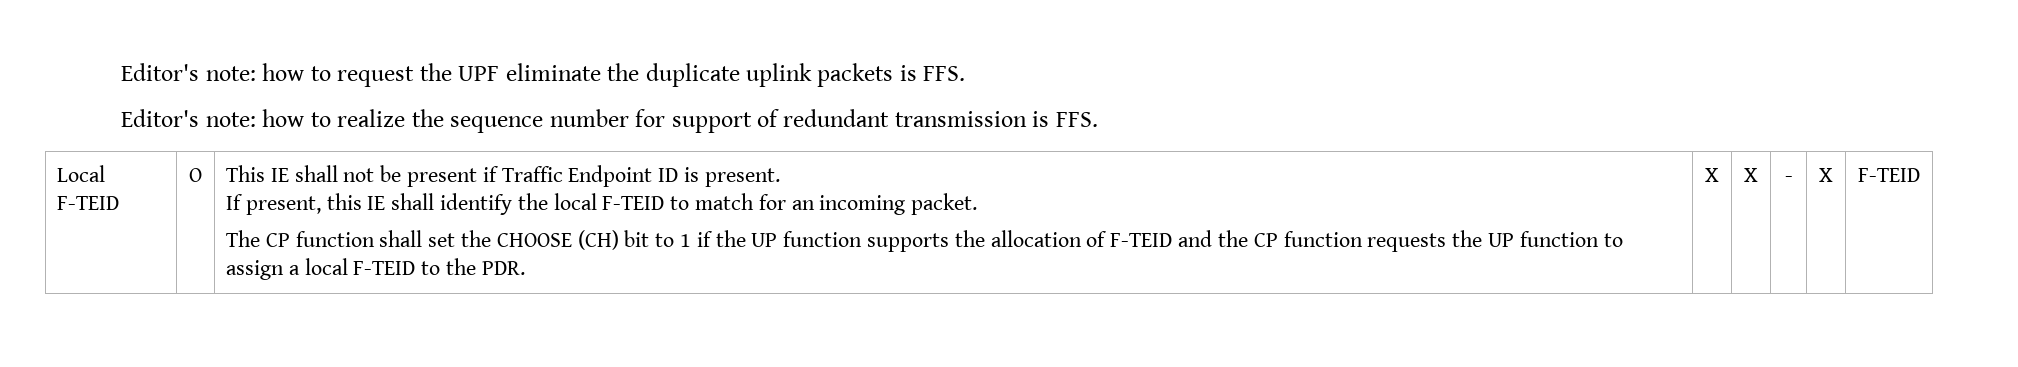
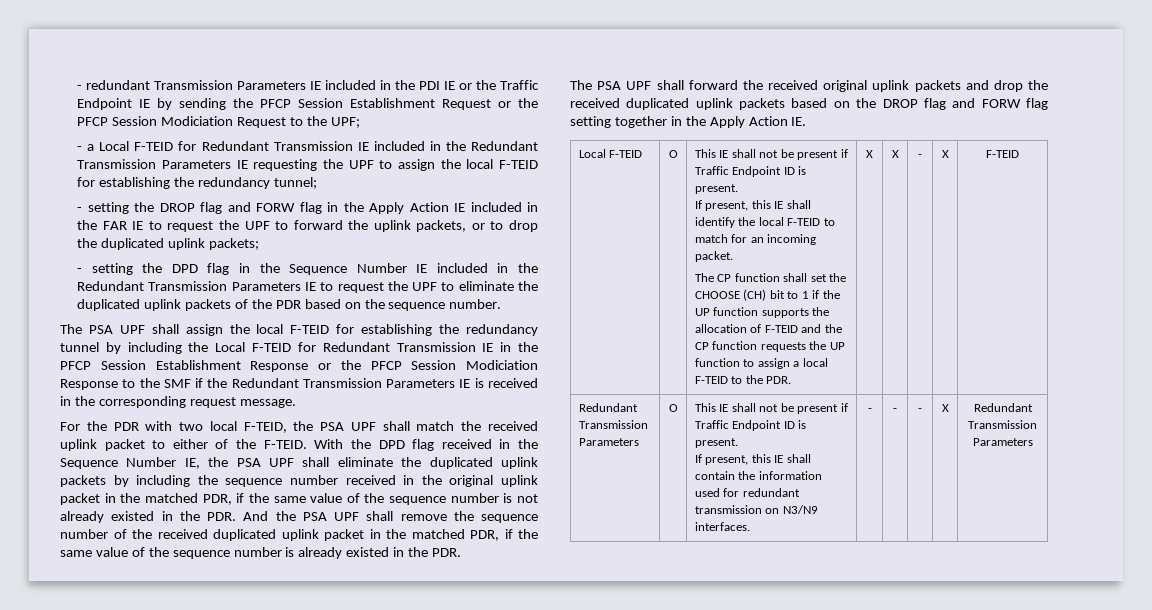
[121,63,966,87] [121,109,1098,133] Editor's note: how to request the UPF eliminate the duplicate uplink packets is FFS. // Editor's note: how to realize the sequence number for support of redundant transmission is FFS. -> [77,80,539,90] [77,98,539,110] [77,116,360,128] [77,141,538,151] [77,159,539,171] [77,177,317,189] [77,202,538,214] [77,220,538,232] [77,238,259,250] [77,263,538,275] [77,281,538,293] [77,299,502,311] [60,324,539,336] [60,342,538,354] [60,360,538,372] [60,378,538,390] [60,396,296,408] [60,421,538,433] [60,439,539,451] [60,457,538,469] [60,475,539,487] [60,493,539,505] [60,511,538,523] [60,529,538,541] [60,547,462,559] [570,80,1048,92] [570,98,1048,110] [570,116,807,128] - redundant Transmission Parameters IE included in the PDI IE or the Traffic Endpoint IE by sending the PFCP Session Establishment Request or the PFCP Session Modiciation Request to the UPF; // - a Local F-TEID for Redundant Transmission IE included in the Redundant Transmission Parameters IE requesting the UPF to assign the local F-TEID for establishing the redundancy tunnel; // - setting the DROP flag and FORW flag in the Apply Action IE included in the FAR IE to request the UPF to forward the uplink packets, or to drop the duplicated uplink packets; // - setting the DPD flag in the Sequence Number IE included in the Redundant Transmission Parameters IE to request the UPF to eliminate the duplicated uplink packets of the PDR based on the sequence number. // The PSA UPF shall assign the local F-TEID for establishing the redundancy tunnel by including the Local F-TEID for Redundant Transmission IE in the PFCP Session Establishment Response or the PFCP Session Modiciation Response to the SMF if the Redundant Transmission Parameters IE is received in the corresponding request message. // For the PDR with two local F-TEID, the PSA UPF shall match the received uplink packet to either of the F-TEID. With the DPD flag received in the Sequence Number IE, the PSA UPF shall eliminate the duplicated uplink packets by including the sequence number received in the original uplink packet in the matched PDR, if the same value of the sequence number is not already existed in the PDR. And the PSA UPF shall remove the sequence number of the received duplicated uplink packet in the matched PDR, if the same value of the sequence number is already existed in the PDR. // The PSA UPF shall forward the received original uplink packets and drop the received duplicated uplink packets based on the DROP flag and FORW flag setting together in the Apply Action IE.
(1920, 175) none -> [578,403,638,412] [578,420,648,429] [578,438,639,446] [668,404,678,412] [694,403,848,414] [694,420,807,431] [694,438,738,448] [694,454,811,465] [694,471,822,480] [694,488,800,497] [694,505,818,514] [694,522,750,531] [867,408,872,412] [893,408,897,412] [918,408,922,412] [941,404,949,412] [973,403,1033,412] [968,420,1037,429] [972,438,1033,446] // Redundant Transmission Parameters | O | This IE shall not be present if Traffic Endpoint ID is present. // If present, this IE shall contain the information used for redundant transmission on N3/N9 interfaces. | - | - | - | X | Redundant Transmission Parameters

